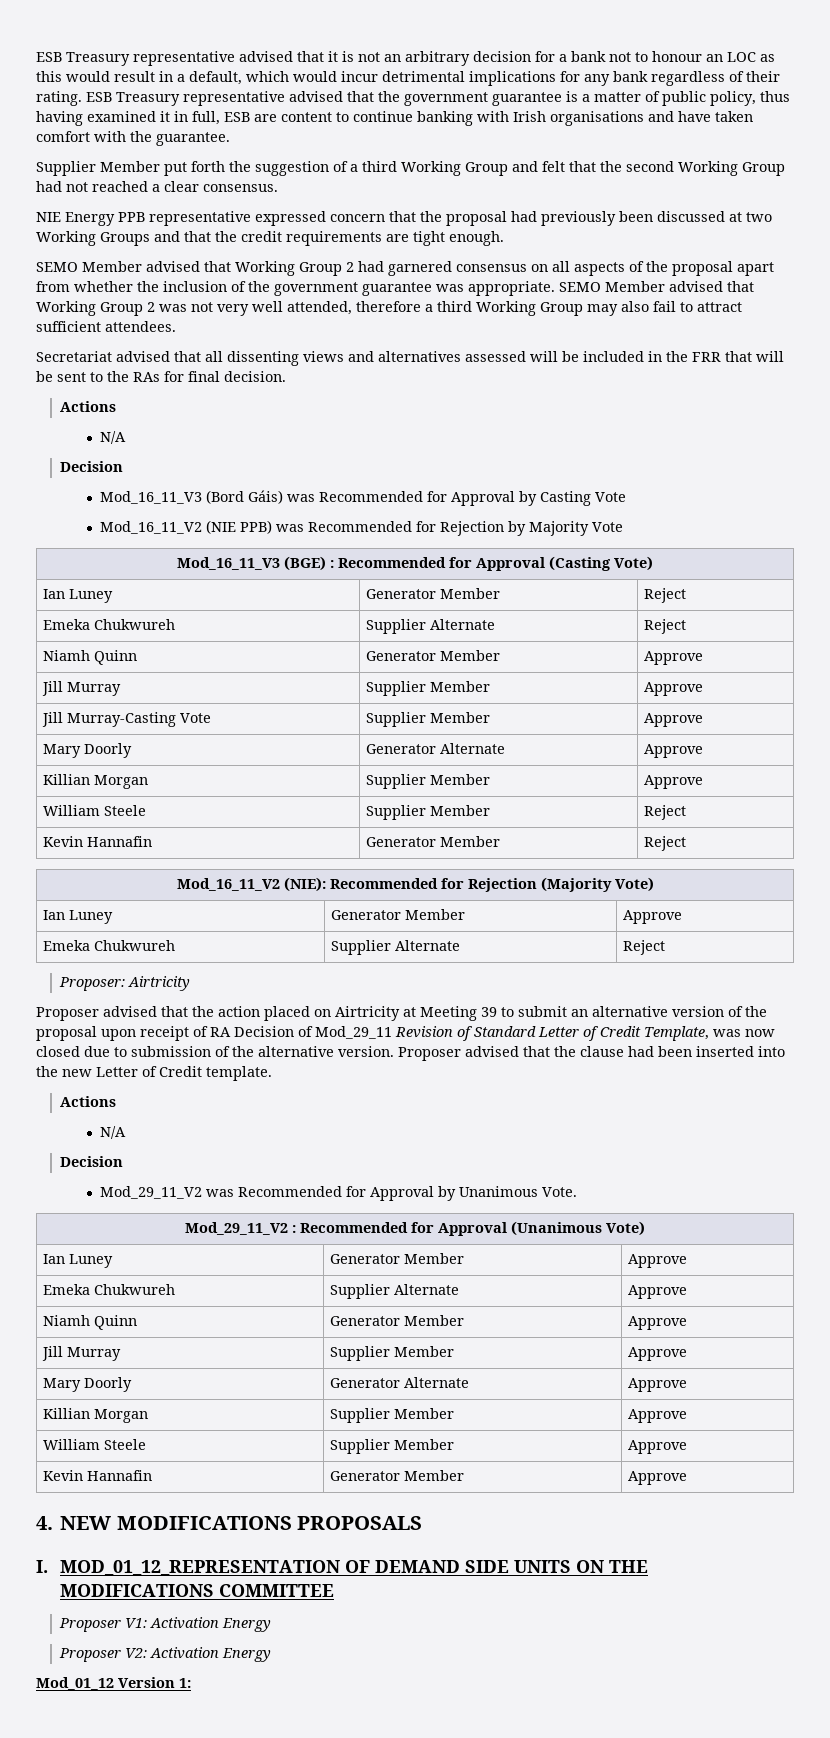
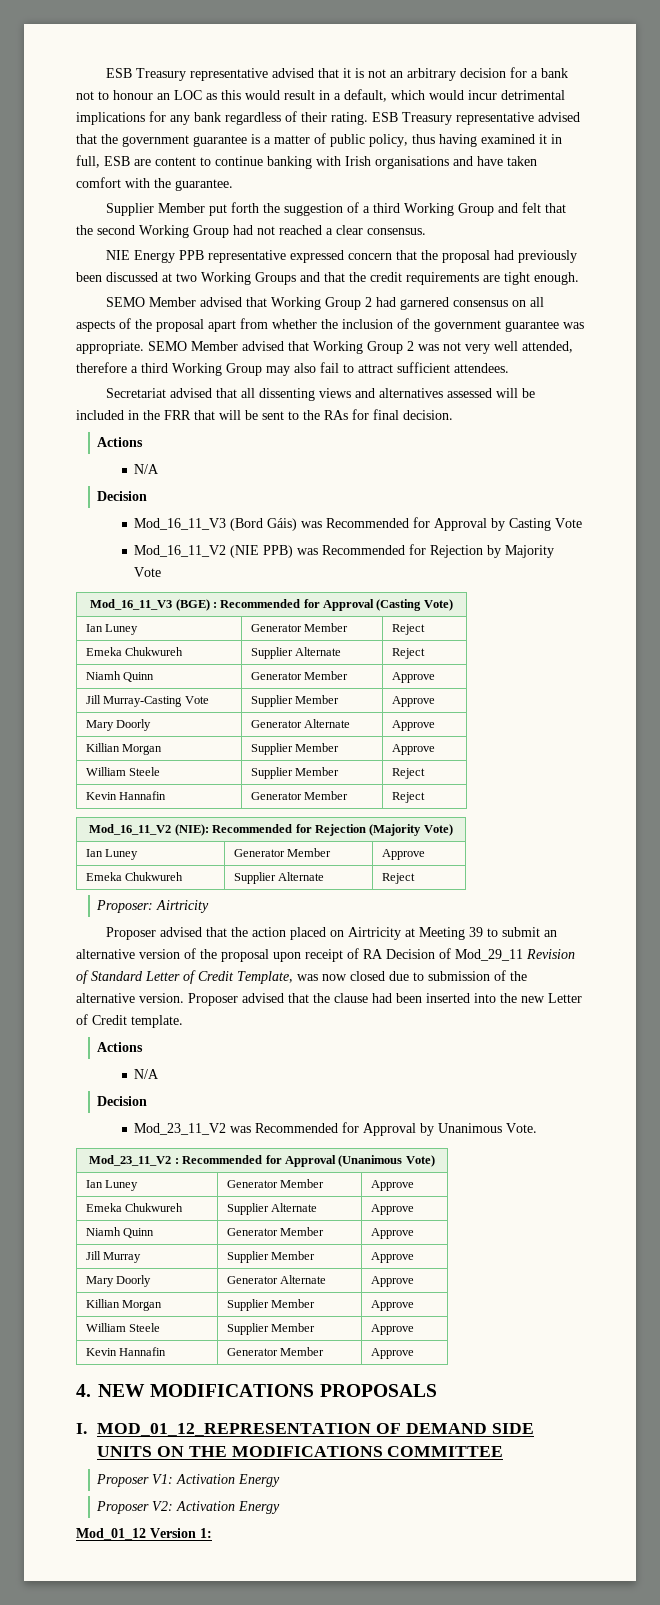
[42,681,122,696] [366,681,491,696] [644,682,704,696] // Jill Murray | Supplier Member | Approve -> (435, 677) none
[100,1186,203,1199] Mod_29_11_V2 -> [134,1123,227,1135] Mod_23_11_V2
[185,1222,288,1235] Mod_29_11_V2 -> [89,1155,172,1166] Mod_23_11_V2

